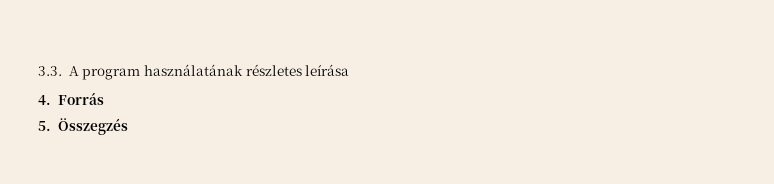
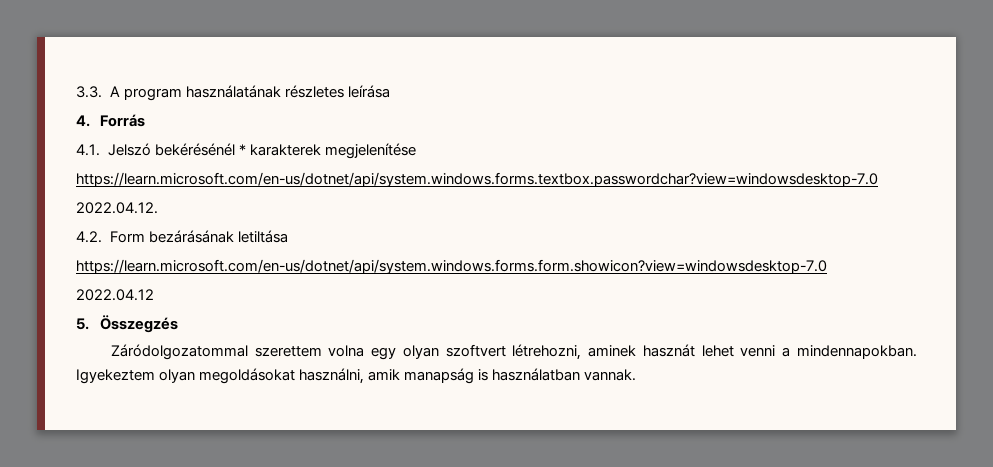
[38,118,128,135] 5. Összegzés -> [76,143,416,159] [76,172,878,187] [76,202,158,214] [76,230,288,243] [76,259,827,274] [76,289,154,301] [76,315,179,333] [110,344,917,360] [76,368,637,384] 4.1. Jelszó bekérésénél * karakterek megjelenítése // https://learn.microsoft.com/en-us/dotnet/api/system.windows.forms.textbox.passwordchar?view=windowsdesktop-7.0 // 2022.04.12. // 4.2. Form bezárásának letiltása // https://learn.microsoft.com/en-us/dotnet/api/system.windows.forms.form.showicon?view=windowsdesktop-7.0 // 2022.04.12 // 5. Összegzés // Záródolgozatommal szerettem volna egy olyan szoftvert létrehozni, aminek hasznát lehet venni a mindennapokban. Igyekeztem olyan megoldásokat használni, amik manapság is használatban vannak.

